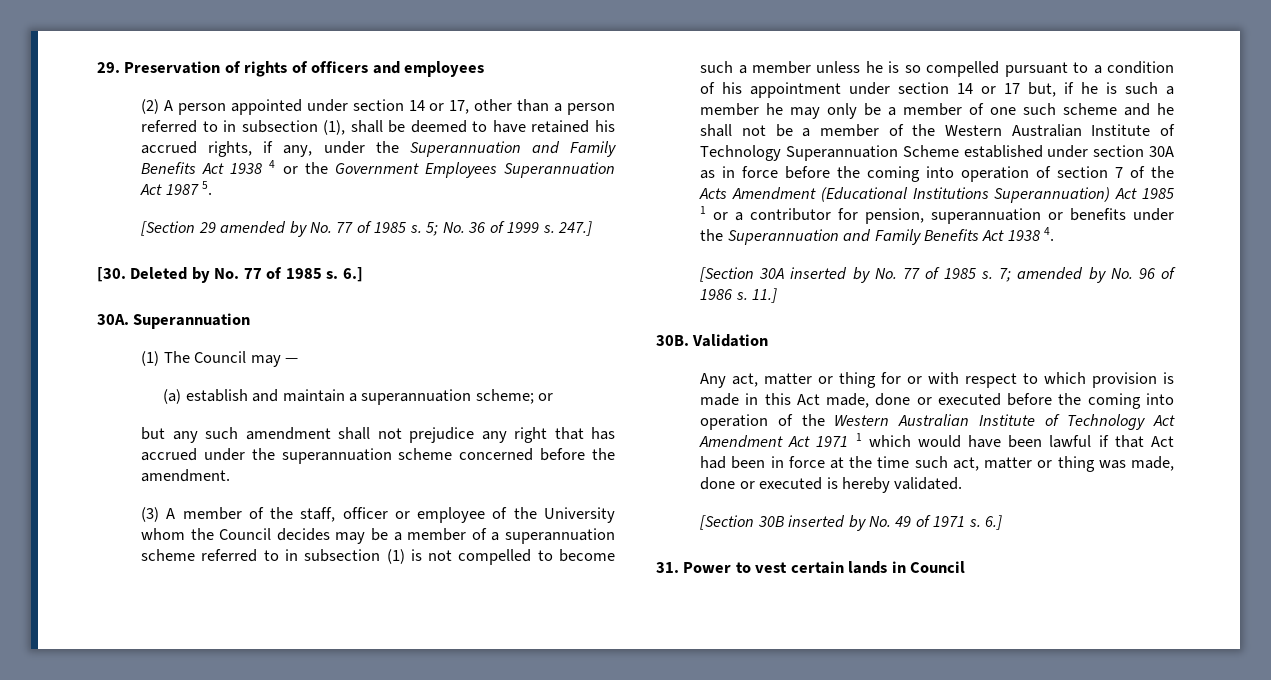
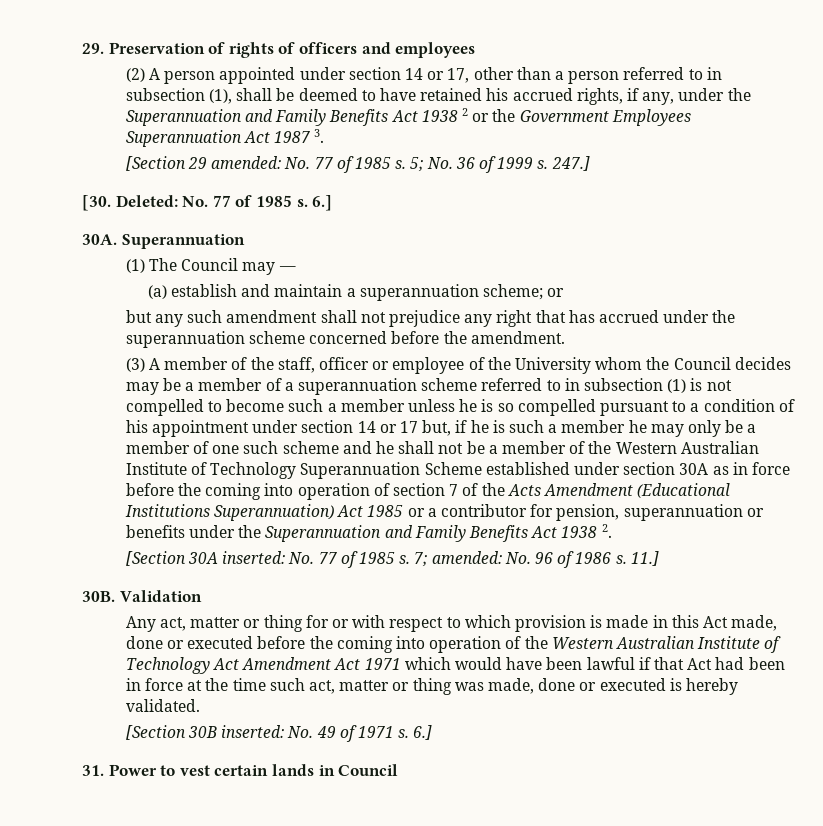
[269,160,276,168] 4 -> [462,108,469,116] 2
[202,181,213,195] 5. -> [314,129,325,143] 3.
[220,221,307,237] amended by -> [211,156,282,169] amended:
[130,267,210,283] Deleted by -> [115,195,178,207] Deleted:
[700,206,707,214] 1 -> (404, 511) none
[1044,227,1055,241] 4. -> [601,524,612,538] 2.
[790,267,870,283] inserted by -> [222,551,286,564] inserted:
[1017,267,1106,283] amended by -> [431,551,502,564] amended:
[855,433,862,441] 1 -> (401, 664) none
[788,515,866,531] inserted by -> [221,725,285,738] inserted:

